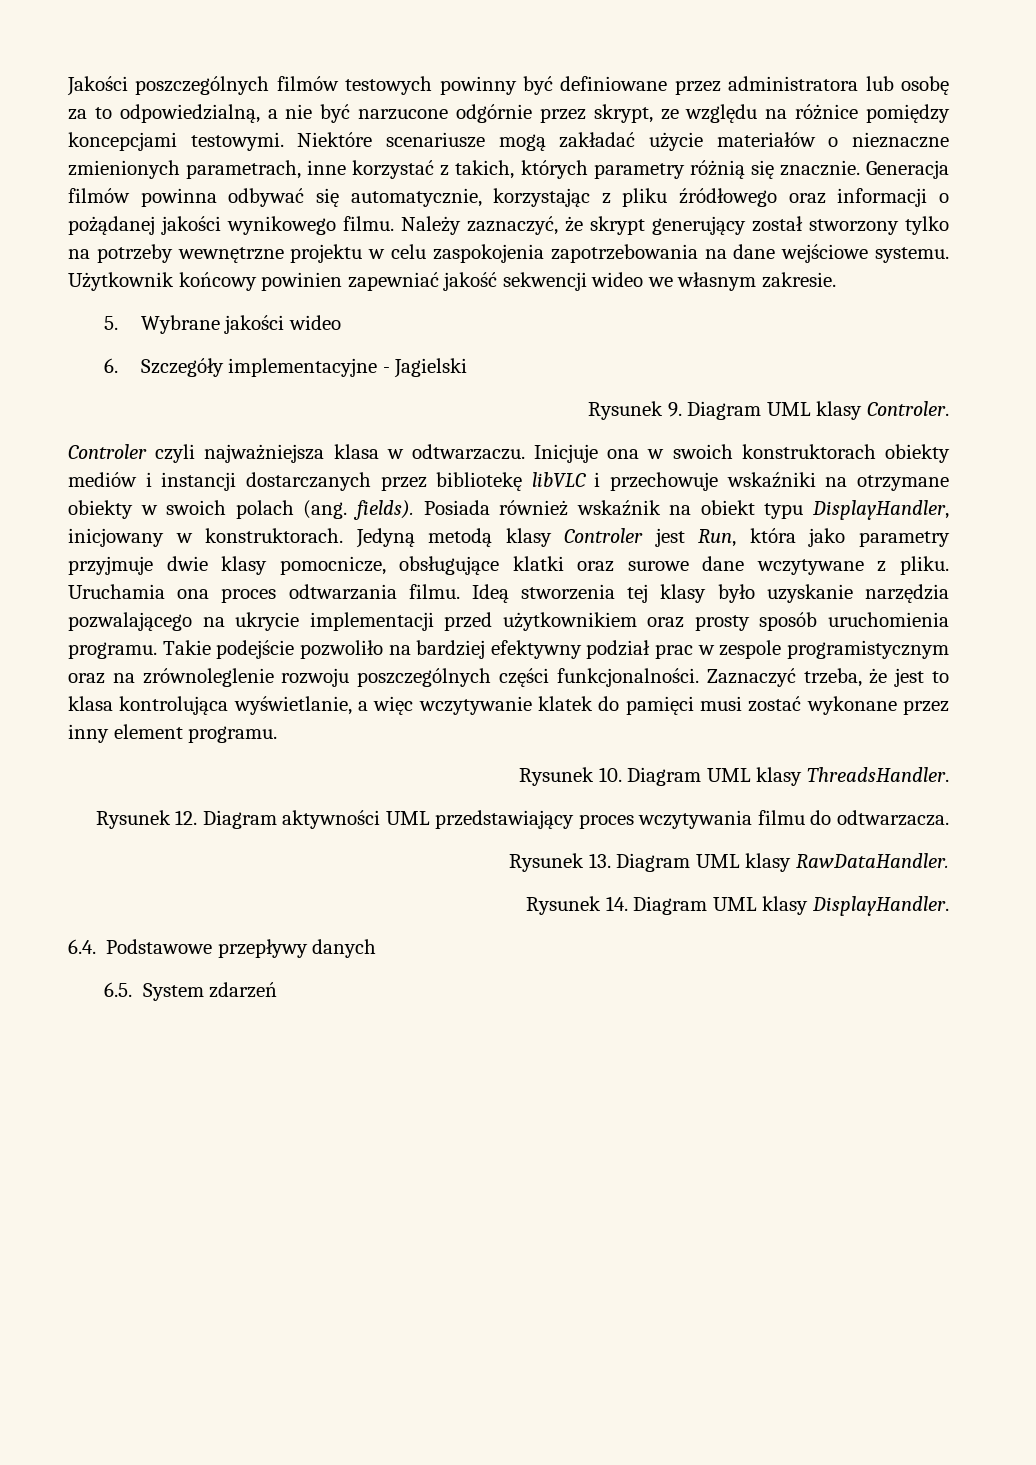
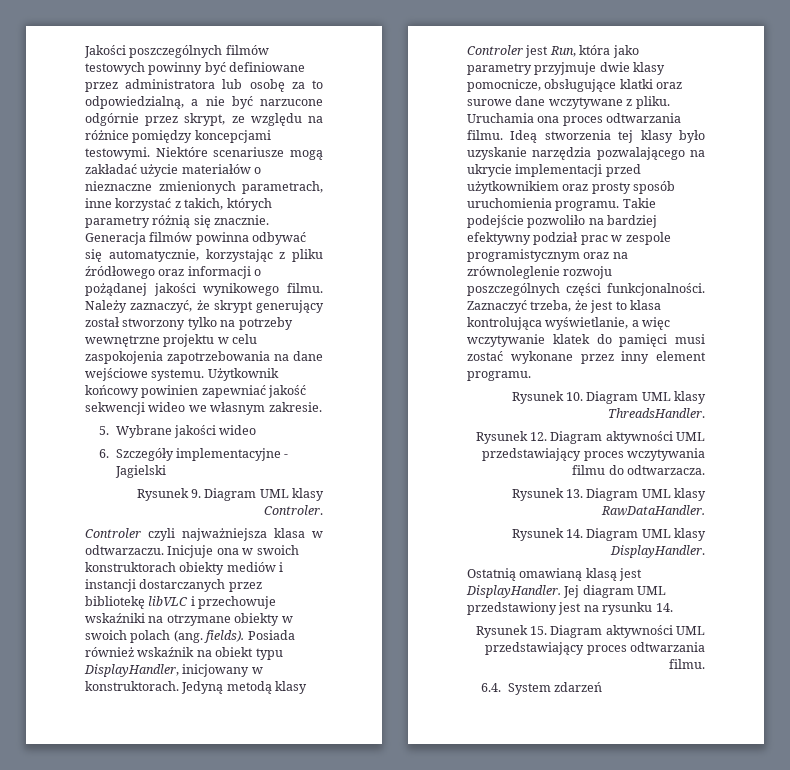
[68,939,377,958] [104,982,133,997] 6.4. Podstawowe przepływy danych // 6.5. -> [467,568,643,581] [466,585,667,598] [467,602,673,615] [475,625,705,638] [485,642,705,655] [669,659,705,669] [481,683,502,692] Ostatnią omawianą klasą jest DisplayHandler. Jej diagram UML przedstawiony jest na rysunku 14. // Rysunek 15. Diagram aktywności UML przedstawiający proces odtwarzania filmu. // 6.4.

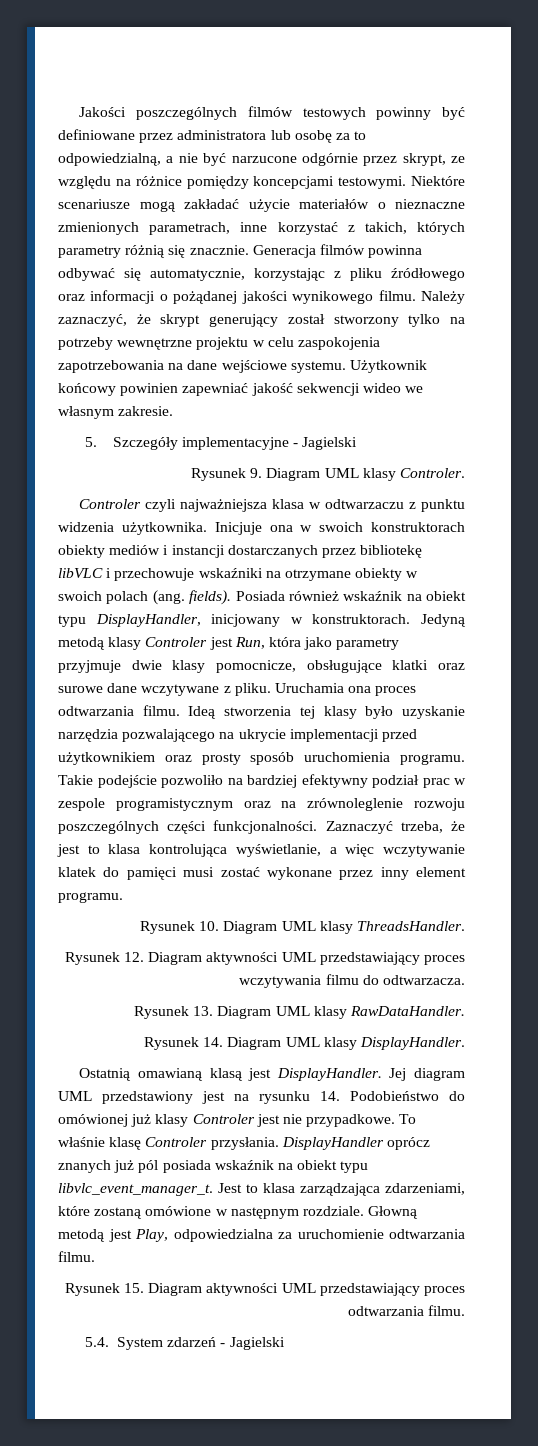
[115,425,257,438] [99,449,110,458] Wybrane jakości wideo // 6. -> (98, 442) none
[85,545,164,555] odtwarzaczu. -> [325,499,465,512] [58,522,207,535] odtwarzaczu z punktu widzenia użytkownika.
(673, 607) none -> [350,1091,465,1101] [58,1114,417,1127] [58,1137,430,1150] [58,1160,369,1173] [58,1183,465,1196] [58,1206,419,1219] [58,1229,465,1242] [58,1251,95,1262] Podobieństwo do omówionej już klasy Controler jest nie przypadkowe. To właśnie klasę Controler przysłania. DisplayHandler oprócz znanych już pól posiada wskaźnik na obiekt typu libvlc_event_manager_t. Jest to klasa zarządzająca zdarzeniami, które zostaną omówione w następnym rozdziale. Głowną metodą jest Play, odpowiedzialna za uruchomienie odtwarzania filmu.
[481,683,502,692] 6.4. -> [85,1337,110,1347] 5.4.
(602, 687) none -> [220,1337,285,1350] - Jagielski

